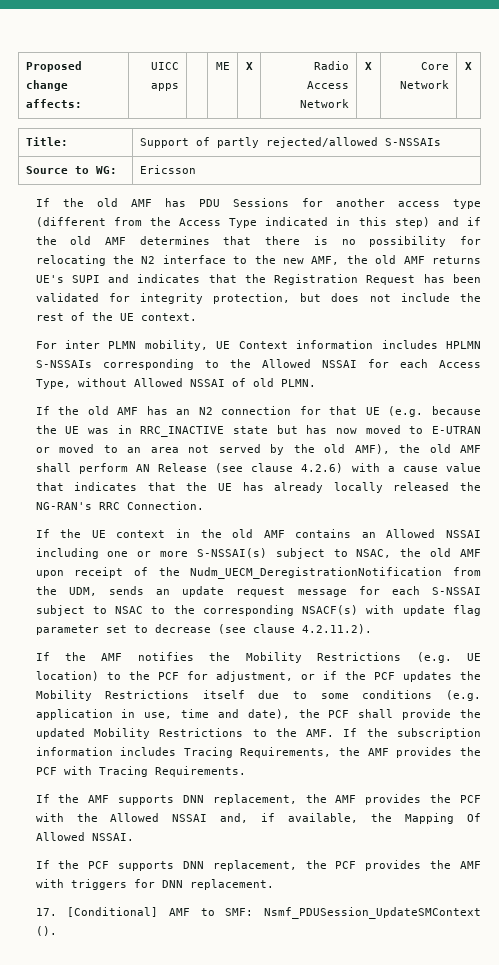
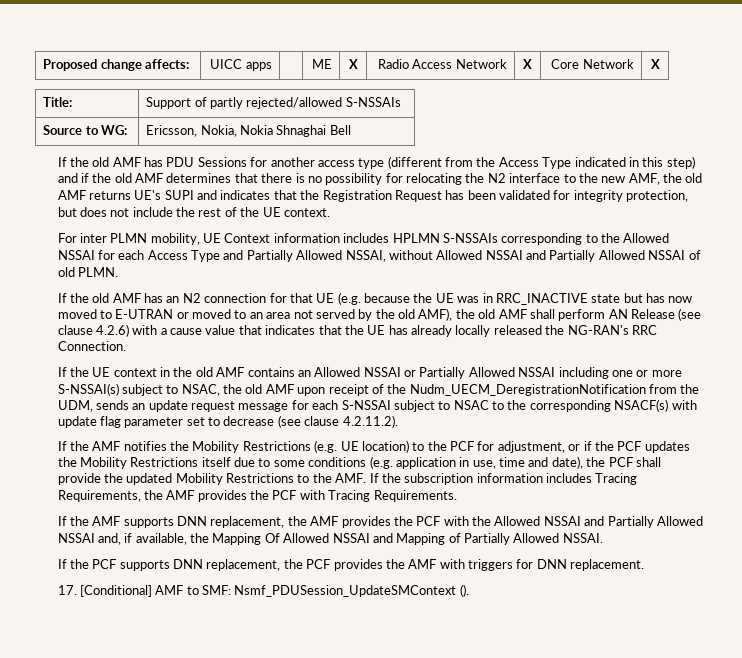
[139,165,196,174] Ericsson -> [146,125,351,137] Ericsson, Nokia, Nokia Shnaghai Bell
[35,378,127,389] Type, without -> [191,250,596,262] Type and Partially Allowed NSSAI, without Allowed NSSAI and Partially
(481, 534) none -> [404,367,556,379] or Partially Allowed NSSAI
(208, 818) none -> [584,516,703,528] [57,533,95,543] and Partially Allowed NSSAI
(85, 836) none -> [332,533,560,545] NSSAI and Mapping of Partially Allowed

